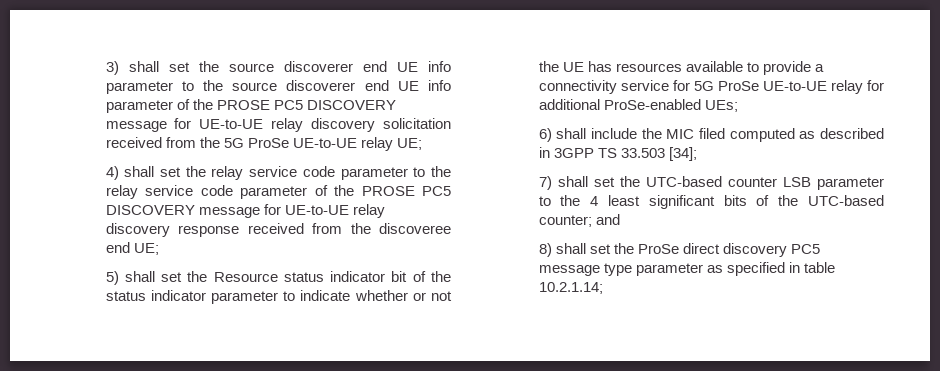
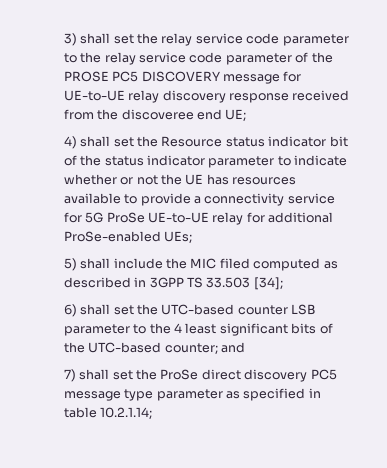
[228,61,452,72] [105,80,451,94] [105,99,396,113] [105,118,451,132] [105,137,422,151] [105,166,206,180] source discoverer end UE info parameter to the source discoverer end UE info parameter of the PROSE PC5 DISCOVERY message for UE-to-UE relay discovery solicitation received from the 5G ProSe UE-to-UE relay UE; // 4) shall set the -> (159, 38) none
[105,271,119,285] 5) -> [63,136,77,149] 4)
[538,128,552,142] 6) -> [63,258,77,271] 5)
[538,176,552,190] 7) -> [63,304,77,317] 6)
[538,243,552,257] 8) -> [63,369,76,382] 7)

